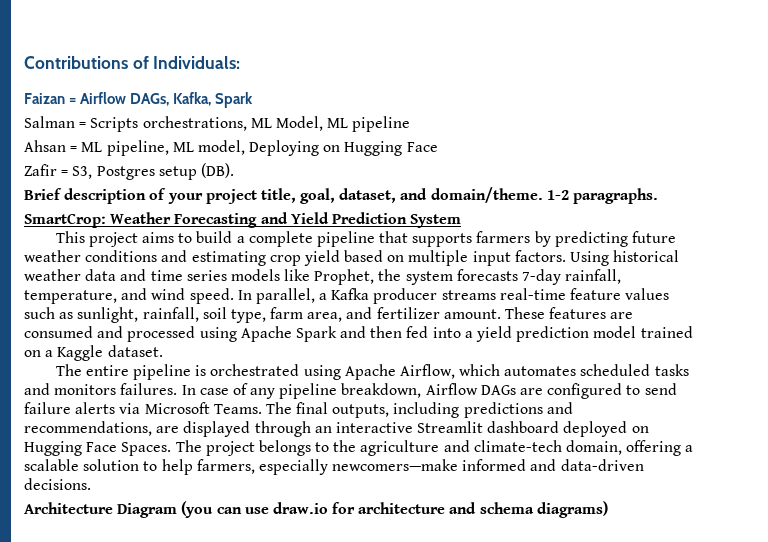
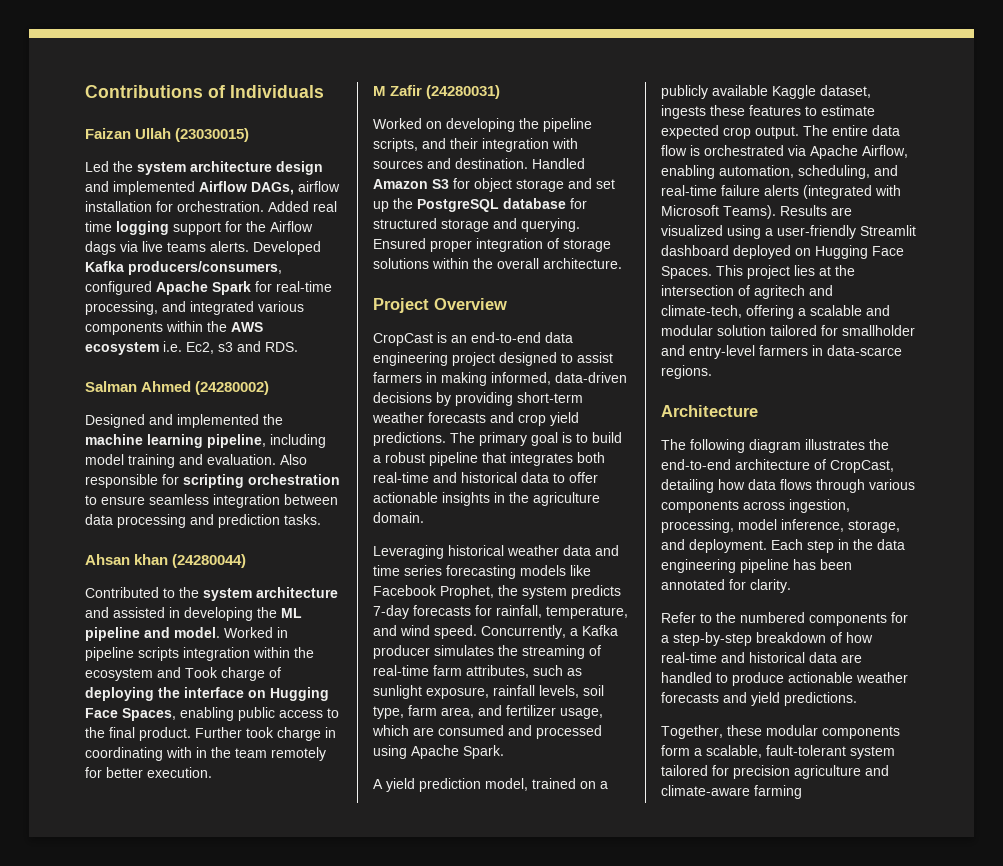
[153,56,241,69] Individuals: -> [230,85,324,98] Individuals
[69,92,254,108] [24,116,411,132] [24,140,438,156] [24,163,234,180] [24,187,659,204] [24,212,462,228] [55,231,174,247] = Airflow DAGs, Kafka, Spark // Salman = Scripts orchestrations, ML Model, ML pipeline // Ahsan = ML pipeline, ML model, Deploying on Hugging Face // Zafir = S3, Postgres setup (DB). // Brief description of your project title, goal, dataset, and domain/theme. 1-2 paragraphs. // SmartCrop: Weather Forecasting and Yield Prediction System // This project aims -> [135,128,250,142] [85,161,323,175] [85,181,340,195] [85,201,337,212] [85,221,313,235] [85,241,321,255] [85,261,282,275] [85,281,332,295] [85,301,304,315] [85,321,263,335] [85,341,298,355] [85,381,270,395] [85,414,283,428] [85,434,326,448] [85,454,307,468] [85,474,340,488] [85,494,338,508] [85,514,321,528] [85,554,247,568] [85,587,338,601] [85,607,302,621] [85,627,288,641] [85,647,314,661] [85,667,281,681] [85,687,329,701] [85,707,339,721] [85,727,336,741] [85,747,326,761] [85,767,212,778] [373,85,501,99] [373,118,592,132] [373,138,578,152] [373,158,585,169] [373,178,615,192] [373,198,587,212] [373,218,580,232] [373,238,611,252] [373,258,622,269] [373,298,507,313] [373,332,573,346] [373,352,613,366] [373,372,627,386] [373,392,583,406] [372,412,579,426] [373,432,572,446] Ullah (23030015) // Led the system architecture design and implemented Airflow DAGs, airflow installation for orchestration. Added real time logging support for the Airflow dags via live teams alerts. Developed Kafka producers/consumers, configured Apache Spark for real-time processing, and integrated various components within the AWS ecosystem i.e. Ec2, s3 and RDS. // Salman Ahmed (24280002) // Designed and implemented the machine learning pipeline, including model training and evaluation. Also responsible for scripting orchestration to ensure seamless integration between data processing and prediction tasks. // Ahsan khan (24280044) // Contributed to the system architecture and assisted in developing the ML pipeline and model. Worked in pipeline scripts integration within the ecosystem and Took charge of deploying the interface on Hugging Face Spaces, enabling public access to the final product. Further took charge in coordinating with in the team remotely for better execution. // M Zafir (24280031) // Worked on developing the pipeline scripts, and their integration with sources and destination. Handled Amazon S3 for object storage and set up the PostgreSQL database for structured storage and querying. Ensured proper integration of storage solutions within the overall architecture. // Project Overview // CropCast is an end-to-end data engineering project designed to assist farmers in making informed, data-driven decisions by providing short-term weather forecasts and crop yield predictions. The primary goal is
[248,231,313,247] complete -> [385,452,425,463] robust
[412,231,676,247] [24,250,610,266] supports farmers by predicting future weather conditions and estimating crop yield based on multiple input factors. Using -> [510,452,605,466] [373,472,598,483] [373,492,600,506] [373,512,424,523] [373,545,444,559] integrates both real-time and historical data to offer actionable insights in the agriculture domain. // Leveraging
(227, 275) none -> [446,565,516,579] forecasting
(311, 275) none -> [373,585,437,596] Facebook
[456,269,562,285] forecasts 7-day -> [571,585,621,599] [373,605,492,619] predicts 7-day forecasts for
[237,288,315,304] In parallel, -> [481,625,566,639] Concurrently,
[441,288,670,300] [24,307,199,323] streams real-time feature values such as sunlight, rainfall, -> [434,645,601,659] [373,665,582,678] [373,685,579,699] simulates the streaming of real-time farm attributes, such as sunlight exposure, rainfall levels,
[443,307,607,319] amount. These features -> [560,708,603,719] [372,725,409,736] usage, which
[295,326,473,342] Spark and then fed into a -> [463,745,504,759] [373,779,383,789] Spark. // A
[593,326,637,338] model -> [485,778,528,791] model,
[57,345,163,361] [55,364,191,380] Kaggle dataset. // The entire pipeline -> [661,85,871,99] [661,105,875,119] [661,125,900,139] [661,145,687,156] publicly available Kaggle dataset, ingests these features to estimate expected crop output. The entire data flow
[303,365,341,380] using -> [788,145,806,156] via
[459,364,689,376] [24,383,677,399] [24,402,573,418] [24,421,413,437] which automates scheduled tasks and monitors failures. In case of any pipeline breakdown, Airflow DAGs are configured to send failure alerts via Microsoft Teams. The final outputs, including predictions and recommendations, are displayed through an interactive -> [661,165,898,179] [661,185,901,199] [661,205,852,219] [661,225,856,239] enabling automation, scheduling, and real-time failure alerts (integrated with Microsoft Teams). Results are visualized using a user-friendly
[175,440,694,456] [24,459,644,475] [24,478,91,490] [24,501,608,518] The project belongs to the agriculture and climate-tech domain, offering a scalable solution to help farmers, especially newcomers—make informed and data-driven decisions. // Architecture Diagram (you can use draw.io for architecture and schema diagrams) -> [716,265,855,279] [661,285,833,299] [661,305,890,319] [661,325,915,336] [661,345,902,359] [661,365,712,379] [661,405,758,417] [661,439,889,453] [661,459,894,473] [661,479,915,493] [661,499,850,513] [661,519,900,533] [661,539,905,553] [661,559,852,573] [661,579,791,593] [661,612,908,626] [661,632,873,646] [661,652,862,663] [661,672,908,686] [661,692,857,706] [661,725,900,739] [661,745,895,759] [661,765,889,779] [661,785,802,799] This project lies at the intersection of agritech and climate-tech, offering a scalable and modular solution tailored for smallholder and entry-level farmers in data-scarce regions. // Architecture // The following diagram illustrates the end-to-end architecture of CropCast, detailing how data flows through various components across ingestion, processing, model inference, storage, and deployment. Each step in the data engineering pipeline has been annotated for clarity. // Refer to the numbered components for a step-by-step breakdown of how real-time and historical data are handled to produce actionable weather forecasts and yield predictions. // Together, these modular components form a scalable, fault-tolerant system tailored for precision agriculture and climate-aware farming

